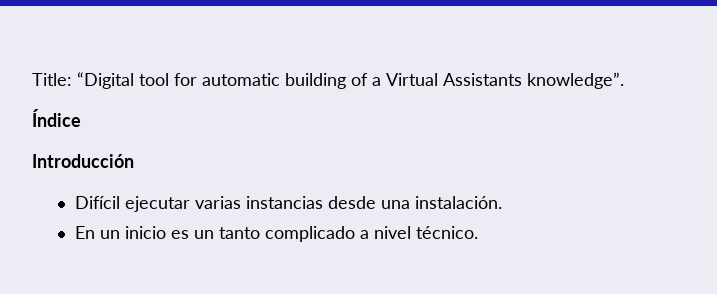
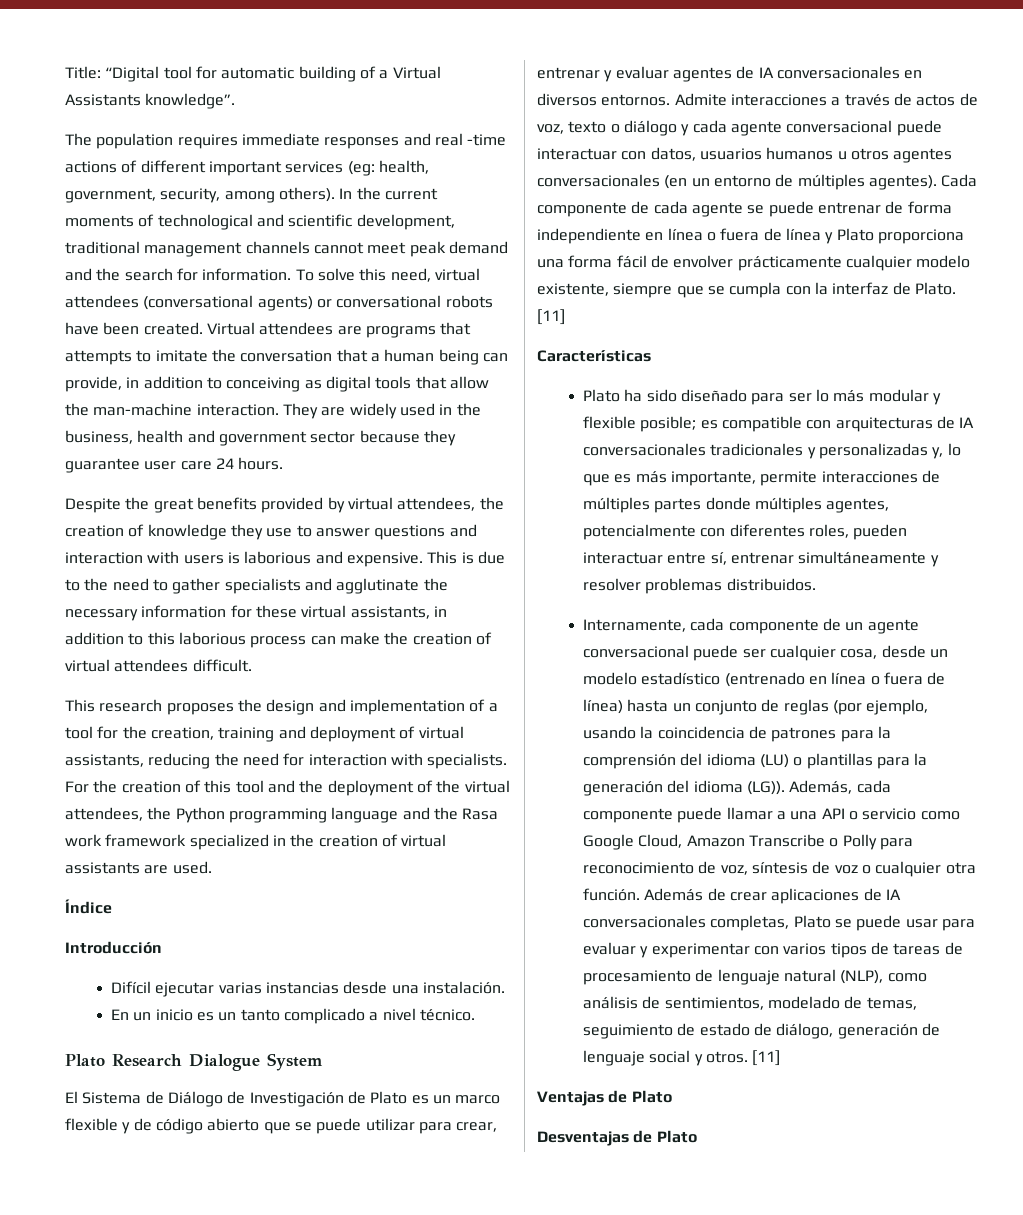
(624, 80) none -> [65,133,507,149] [65,160,429,176] [65,187,438,203] [65,214,455,230] [65,241,508,257] [65,268,480,282] [65,295,493,311] [65,322,472,338] [65,349,508,365] [65,376,489,392] [65,403,481,419] [65,430,456,446] [65,457,284,473] [65,497,504,513] [65,524,477,540] [65,551,505,567] [65,578,448,594] [65,605,447,621] [65,632,492,648] [65,659,252,672] [65,699,498,715] [65,726,464,742] [65,753,508,769] [65,780,510,796] [65,807,499,823] [65,834,447,850] [65,861,212,874] // The population requires immediate responses and real -time actions of different important services (eg: health, government, security, among others). In the current moments of technological and scientific development, traditional management channels cannot meet peak demand and the search for information. To solve this need, virtual attendees (conversational agents) or conversational robots have been created. Virtual attendees are programs that attempts to imitate the conversation that a human being can provide, in addition to conceiving as digital tools that allow the man-machine interaction. They are widely used in the business, health and government sector because they guarantee user care 24 hours. // Despite the great benefits provided by virtual attendees, the creation of knowledge they use to answer questions and interaction with users is laborious and expensive. This is due to the need to gather specialists and agglutinate the necessary information for these virtual assistants, in addition to this laborious process can make the creation of virtual attendees difficult. // This research proposes the design and implementation of a tool for the creation, training and deployment of virtual assistants, reducing the need for interaction with specialists. For the creation of this tool and the deployment of the virtual attendees, the Python programming language and the Rasa work framework specialized in the creation of virtual assistants are used.
(478, 232) none -> [65,1053,323,1071] [65,1091,501,1107] [65,1118,498,1134] [537,66,923,82] [537,93,978,106] [537,120,942,136] [537,147,953,163] [537,174,978,190] [537,201,952,217] [537,228,964,244] [537,255,971,271] [537,282,956,298] [537,309,565,325] [537,350,651,362] [583,389,942,405] [583,416,975,432] [583,443,961,459] [583,470,941,486] [583,497,890,513] [583,524,908,540] [583,551,939,567] [583,578,816,594] [583,618,919,634] [583,645,949,661] [583,672,946,687] [583,699,929,715] [583,726,892,742] [583,753,928,769] [583,780,891,796] [583,807,960,823] [583,834,914,850] [583,861,976,877] [583,888,902,904] [583,915,976,931] [583,942,963,958] [583,969,927,985] [583,996,917,1010] [583,1023,941,1039] [583,1050,781,1066] [537,1090,672,1106] [537,1130,697,1146] // Plato Research Dialogue System // El Sistema de Diálogo de Investigación de Plato es un marco flexible y de código abierto que se puede utilizar para crear, entrenar y evaluar agentes de IA conversacionales en diversos entornos. Admite interacciones a través de actos de voz, texto o diálogo y cada agente conversacional puede interactuar con datos, usuarios humanos u otros agentes conversacionales (en un entorno de múltiples agentes). Cada componente de cada agente se puede entrenar de forma independiente en línea o fuera de línea y Plato proporciona una forma fácil de envolver prácticamente cualquier modelo existente, siempre que se cumpla con la interfaz de Plato. [11] // Características // Plato ha sido diseñado para ser lo más modular y flexible posible; es compatible con arquitecturas de IA conversacionales tradicionales y personalizadas y, lo que es más importante, permite interacciones de múltiples partes donde múltiples agentes, potencialmente con diferentes roles, pueden interactuar entre sí, entrenar simultáneamente y resolver problemas distribuidos. // Internamente, cada componente de un agente conversacional puede ser cualquier cosa, desde un modelo estadístico (entrenado en línea o fuera de línea) hasta un conjunto de reglas (por ejemplo, usando la coincidencia de patrones para la comprensión del idioma (LU) o plantillas para la generación del idioma (LG)). Además, cada componente puede llamar a una API o servicio como Google Cloud, Amazon Transcribe o Polly para reconocimiento de voz, síntesis de voz o cualquier otra función. Además de crear aplicaciones de IA conversacionales completas, Plato se puede usar para evaluar y experimentar con varios tipos de tareas de procesamiento de lenguaje natural (NLP), como análisis de sentimientos, modelado de temas, seguimiento de estado de diálogo, generación de lenguaje social y otros. [11] // Ventajas de Plato // Desventajas de Plato

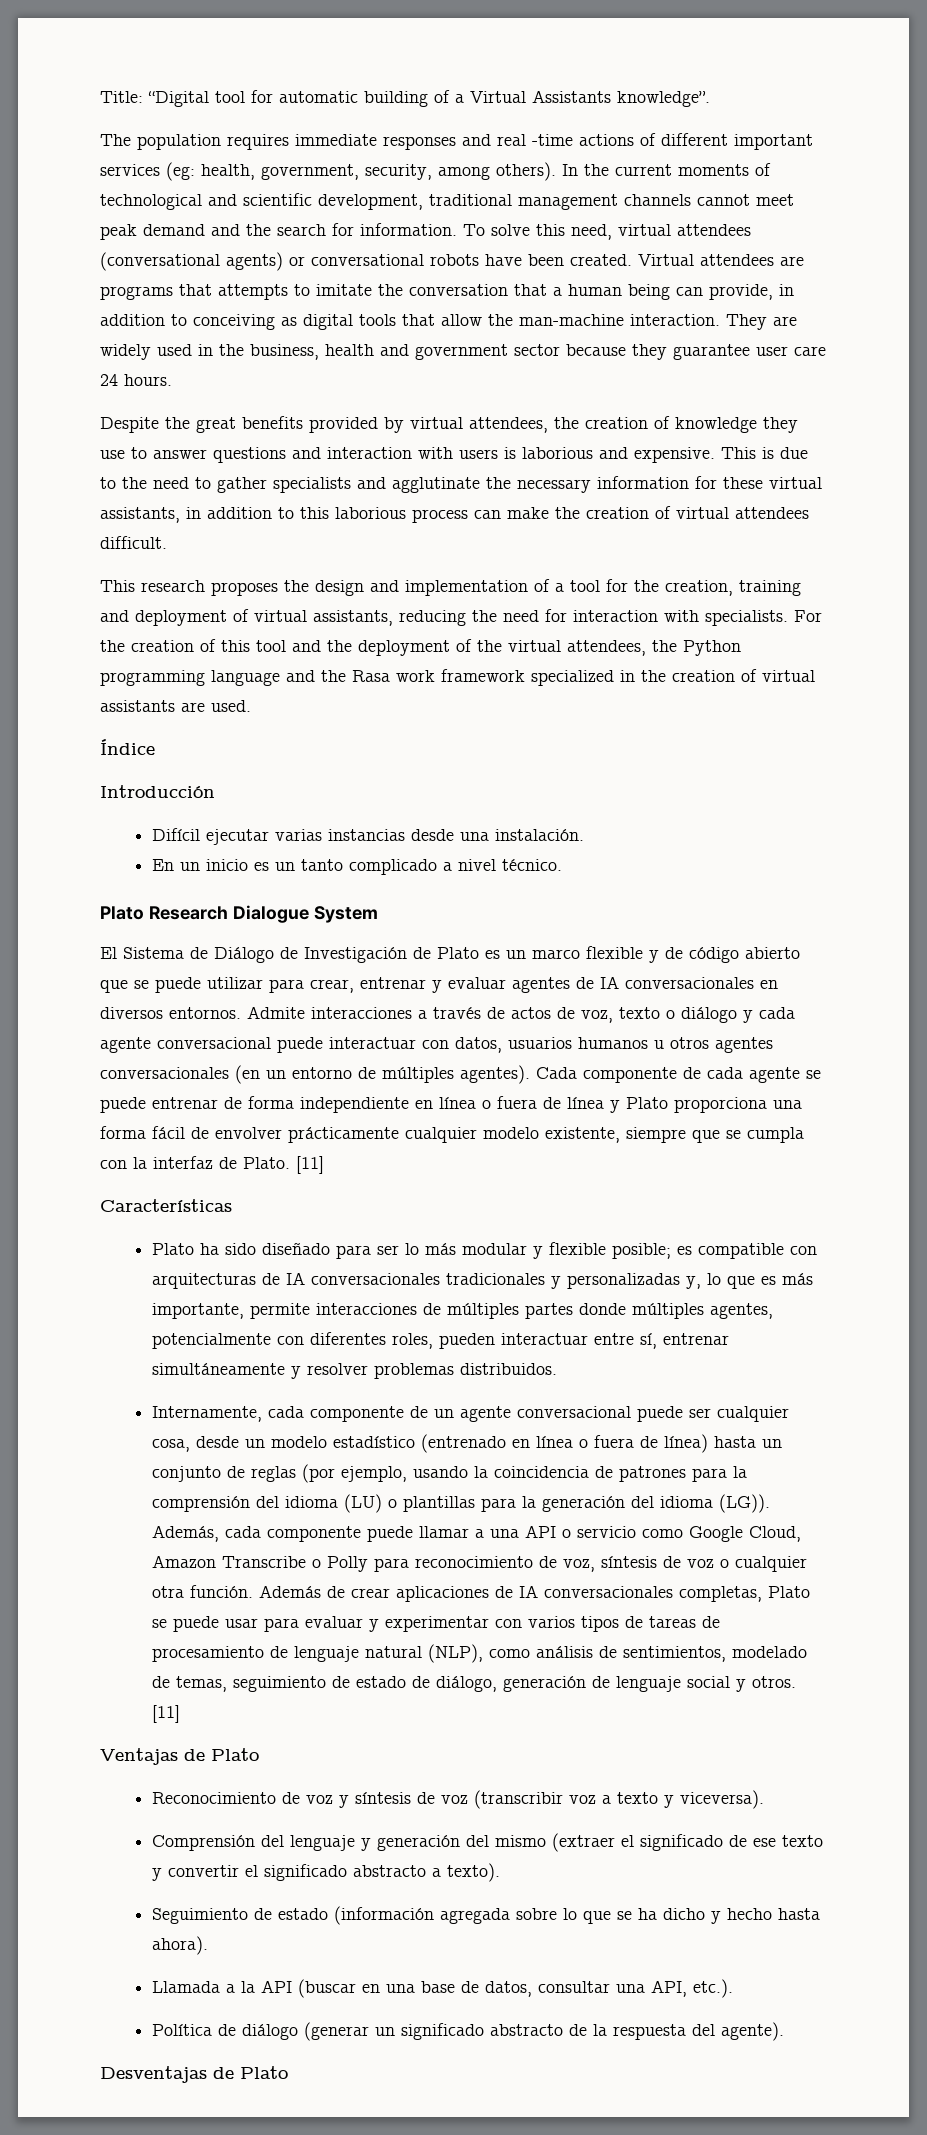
(672, 1096) none -> [151,1790,764,1809] [151,1833,823,1852] [151,1863,500,1882] [151,1906,820,1925] [151,1936,208,1955] [151,1979,733,1998] [151,2022,784,2041] // Reconocimiento de voz y síntesis de voz (transcribir voz a texto y viceversa). // Comprensión del lenguaje y generación del mismo (extraer el significado de ese texto y convertir el significado abstracto a texto). // Seguimiento de estado (información agregada sobre lo que se ha dicho y hecho hasta ahora). // Llamada a la API (buscar en una base de datos, consultar una API, etc.). // Política de diálogo (generar un significado abstracto de la respuesta del agente).

